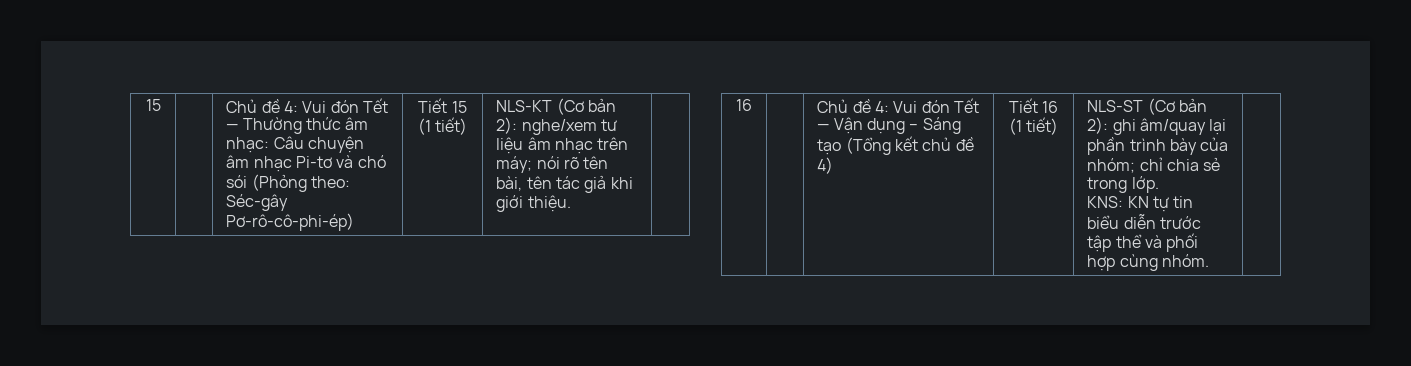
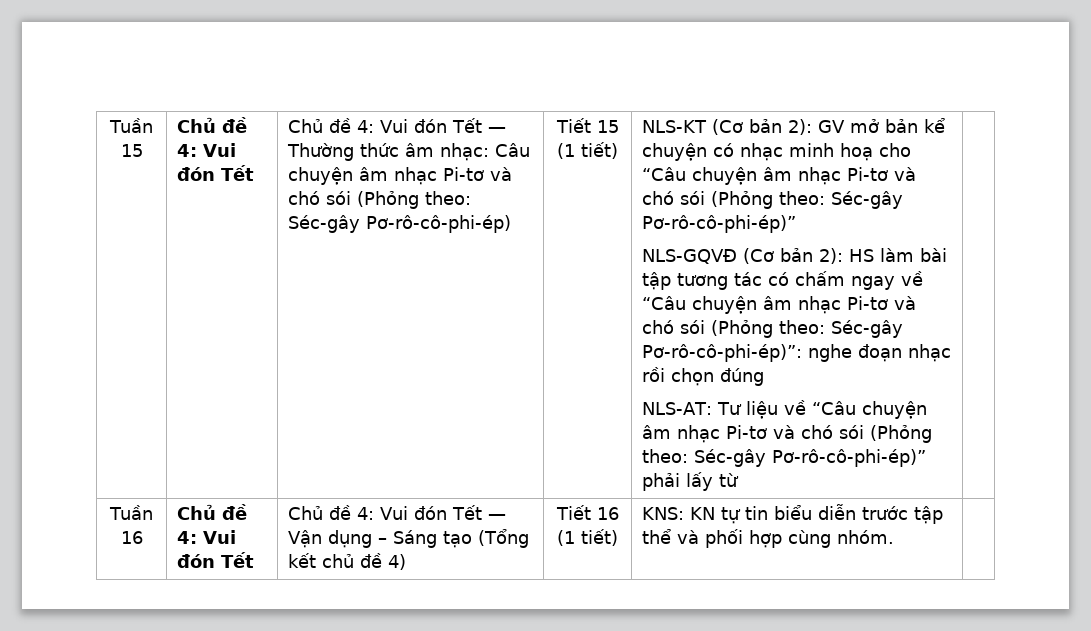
(145, 105) none -> [108,118,154,133] Tuần
(161, 105) none -> [177,117,248,133] [177,143,237,157] [177,165,255,181] Chủ đề 4: Vui đón Tết
[521,119,617,135] [496,137,629,154] [496,156,609,173] [496,175,633,193] [496,195,571,212] [736,99,752,111] nghe/xem tư liệu âm nhạc trên máy; nói rõ tên bài, tên tác giả khi giới thiệu. | // 16 | -> [818,118,946,133] [642,143,912,161] [642,167,917,185] [642,191,904,209] [642,215,797,233] [642,248,948,264] [642,271,924,290] [642,296,917,314] [642,320,904,338] [642,344,952,362] [642,367,765,386] [642,400,928,419] [642,425,933,443] [642,449,927,467] [642,472,740,491] [108,505,154,520] [120,531,143,544] [177,504,248,520] [177,530,237,544] [177,552,255,568] GV mở bản kể chuyện có nhạc minh hoạ cho “Câu chuyện âm nhạc Pi-tơ và chó sói (Phỏng theo: Séc-gây Pơ-rô-cô-phi-ép)” // NLS-GQVĐ (Cơ bản 2): HS làm bài tập tương tác có chấm ngay về “Câu chuyện âm nhạc Pi-tơ và chó sói (Phỏng theo: Séc-gây Pơ-rô-cô-phi-ép)”: nghe đoạn nhạc rồi chọn đúng // NLS-AT: Tư liệu về “Câu chuyện âm nhạc Pi-tơ và chó sói (Phỏng theo: Séc-gây Pơ-rô-cô-phi-ép)” phải lấy từ | // Tuần 16 | Chủ đề 4: Vui đón Tết
[1087,98,1207,115] [1087,117,1227,135] [1087,137,1229,155] [1087,157,1222,173] [1087,176,1159,193] NLS-ST (Cơ bản 2): ghi âm/quay lại phần trình bày của nhóm; chỉ chia sẻ trong lớp. // -> (618, 537) none

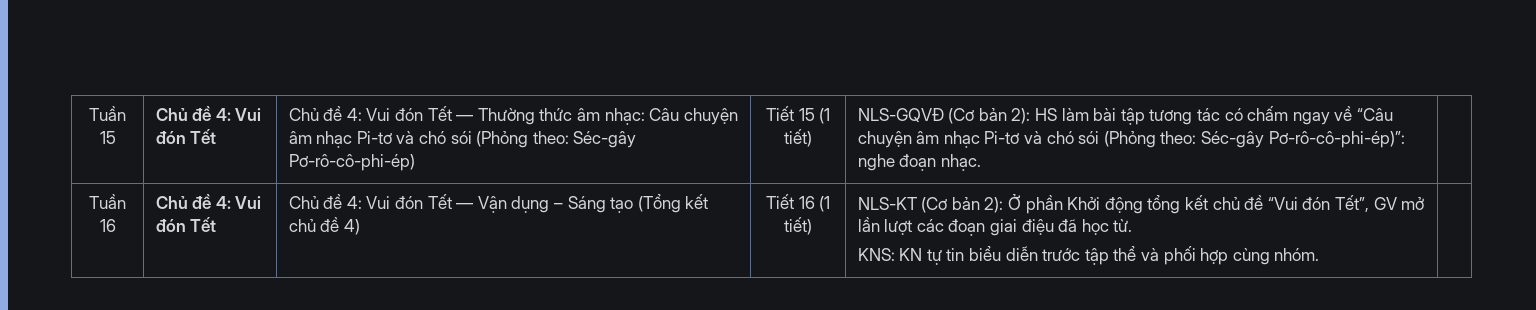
[642,118,946,135] [642,143,912,161] [642,167,917,185] [642,191,904,209] [642,215,797,233] NLS-KT (Cơ bản 2): GV mở bản kể chuyện có nhạc minh hoạ cho “Câu chuyện âm nhạc Pi-tơ và chó sói (Phỏng theo: Séc-gây Pơ-rô-cô-phi-ép)” // -> (812, 138) none
[908,344,952,362] [642,367,765,386] [642,400,928,419] [642,425,933,443] [642,449,927,467] [642,472,740,491] nhạc rồi chọn đúng // NLS-AT: Tư liệu về “Câu chuyện âm nhạc Pi-tơ và chó sói (Phỏng theo: Séc-gây Pơ-rô-cô-phi-ép)” phải lấy từ -> [940,154,981,171] nhạc.
(618, 537) none -> [857,194,1425,214] [857,217,1133,236] NLS-KT (Cơ bản 2): Ở phần Khởi động tổng kết chủ đề “Vui đón Tết”, GV mở lần lượt các đoạn giai điệu đã học từ. //

